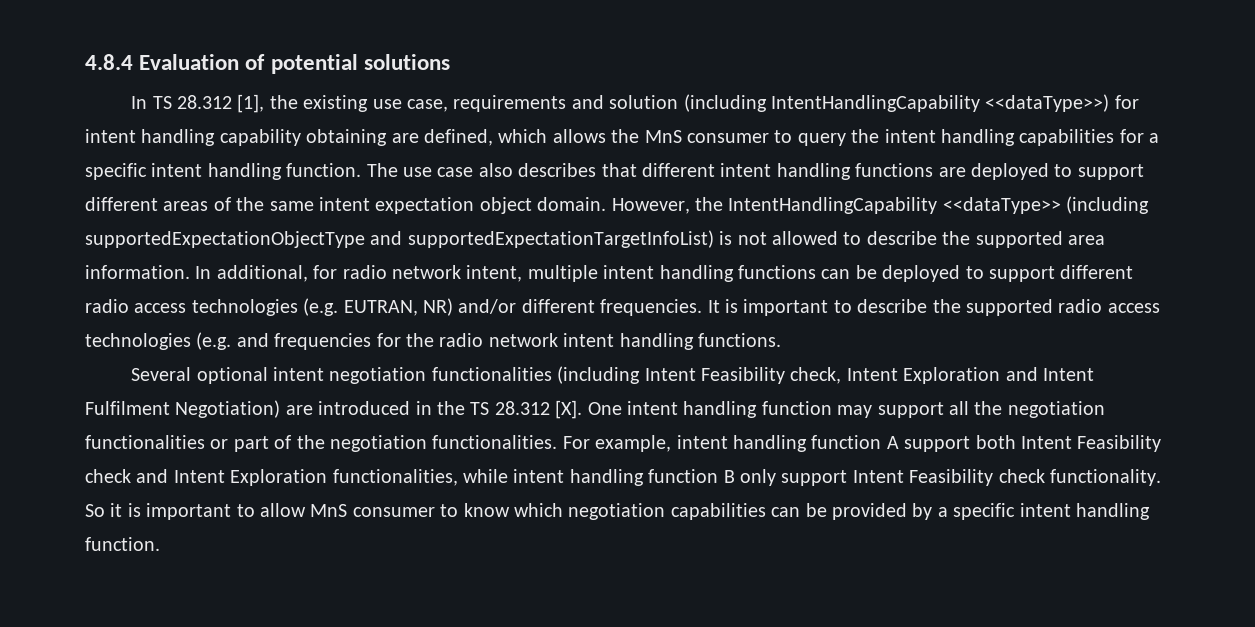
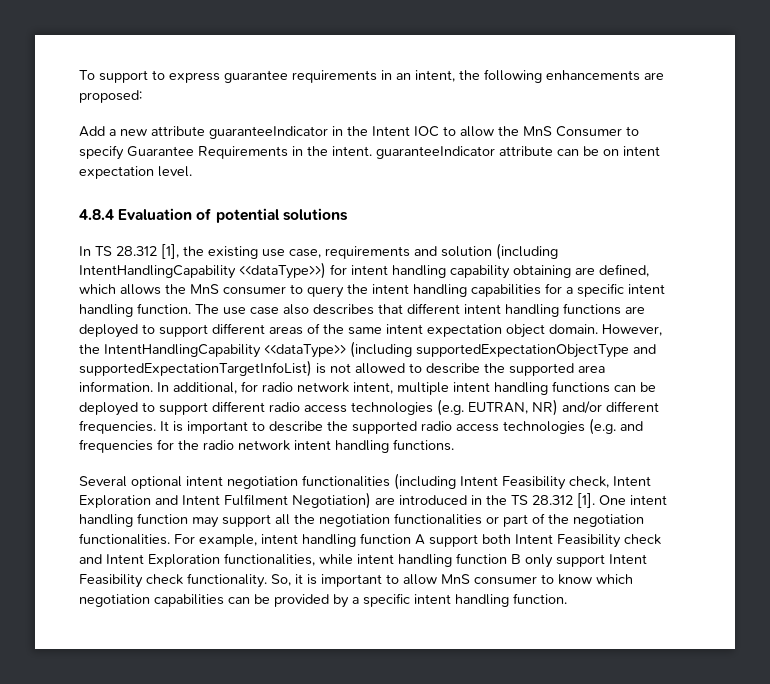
(85, 62) none -> [79,69,664,83] [79,90,142,103] [79,126,639,139] [79,145,660,160] [79,166,192,179] To support to express guarantee requirements in an intent, the following enhancements are proposed: // Add a new attribute guaranteeIndicator in the Intent IOC to allow the MnS Consumer to specify Guarantee Requirements in the intent. guaranteeIndicator attribute can be on intent expectation level. //
[555,400,583,419] [X]. -> [577,493,595,508] [1].
[85,504,105,517] So -> [271,574,291,586] So,

